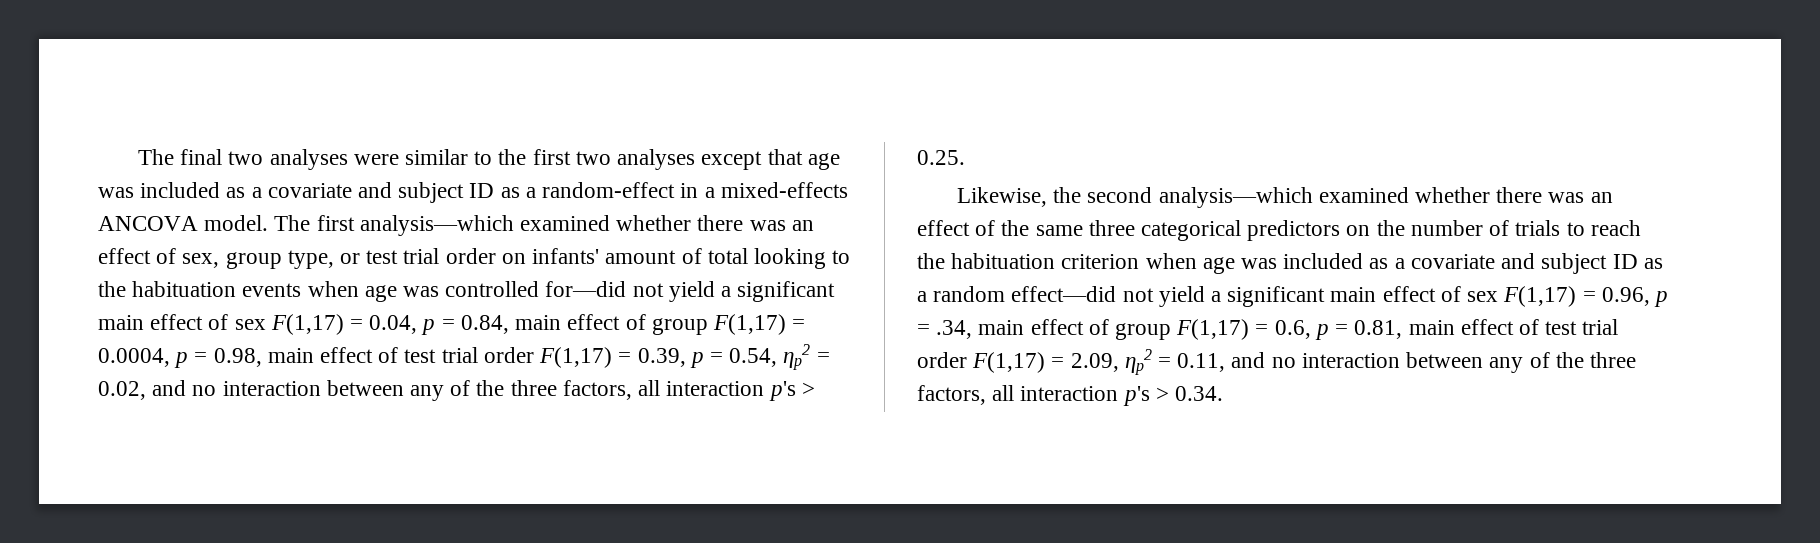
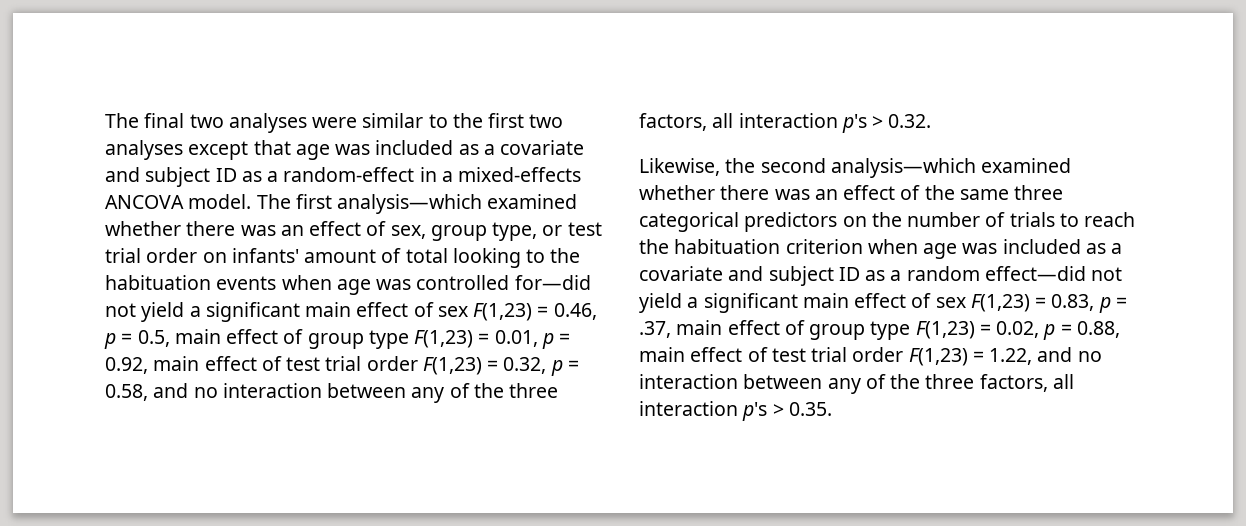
[270,314,806,335] [98,344,830,370] [98,381,146,400] F(1,17) = 0.04, p = 0.84, main effect of group F(1,17) = 0.0004, p = 0.98, main effect of test trial order F(1,17) = 0.39, p = 0.54, ηp2 = 0.02, -> [473,303,597,321] [104,329,571,349] [105,356,579,376] [105,384,148,401] F(1,23) = 0.46, p = 0.5, main effect of group type F(1,23) = 0.01, p = 0.92, main effect of test trial order F(1,23) = 0.32, p = 0.58,
[917,150,965,165] 0.25. -> [888,114,932,128] 0.32.
[1503,286,1668,307] [917,319,1619,340] [917,349,1226,375] F(1,17) = 0.96, p = .34, main effect of group F(1,17) = 0.6, p = 0.81, main effect of test trial order F(1,17) = 2.09, ηp2 = 0.11, -> [970,294,1127,313] [639,320,1120,340] [639,347,1033,366] F(1,23) = 0.83, p = .37, main effect of group type F(1,23) = 0.02, p = 0.88, main effect of test trial order F(1,23) = 1.22,
[1175,386,1224,401] 0.34. -> [788,402,832,416] 0.35.

